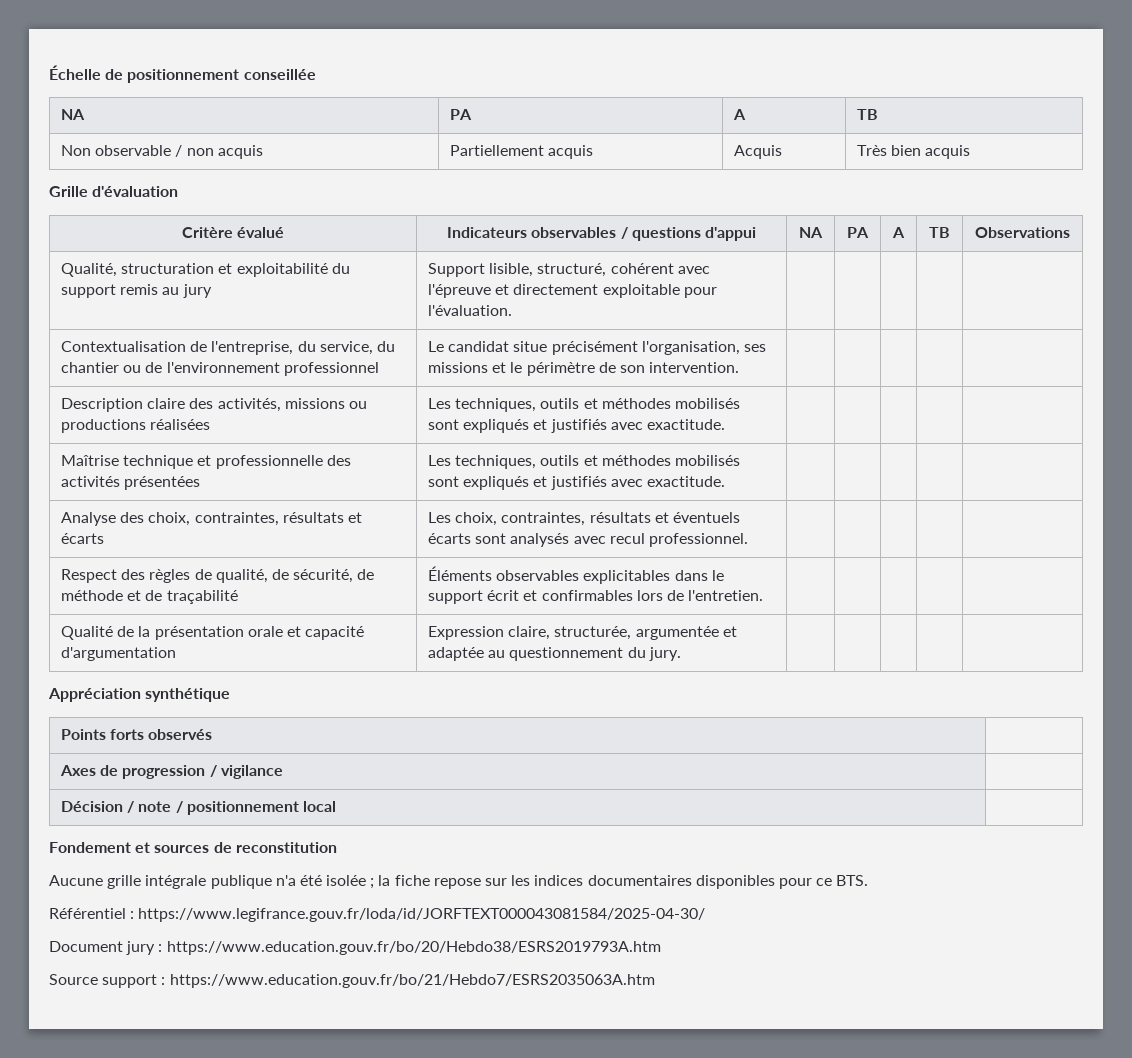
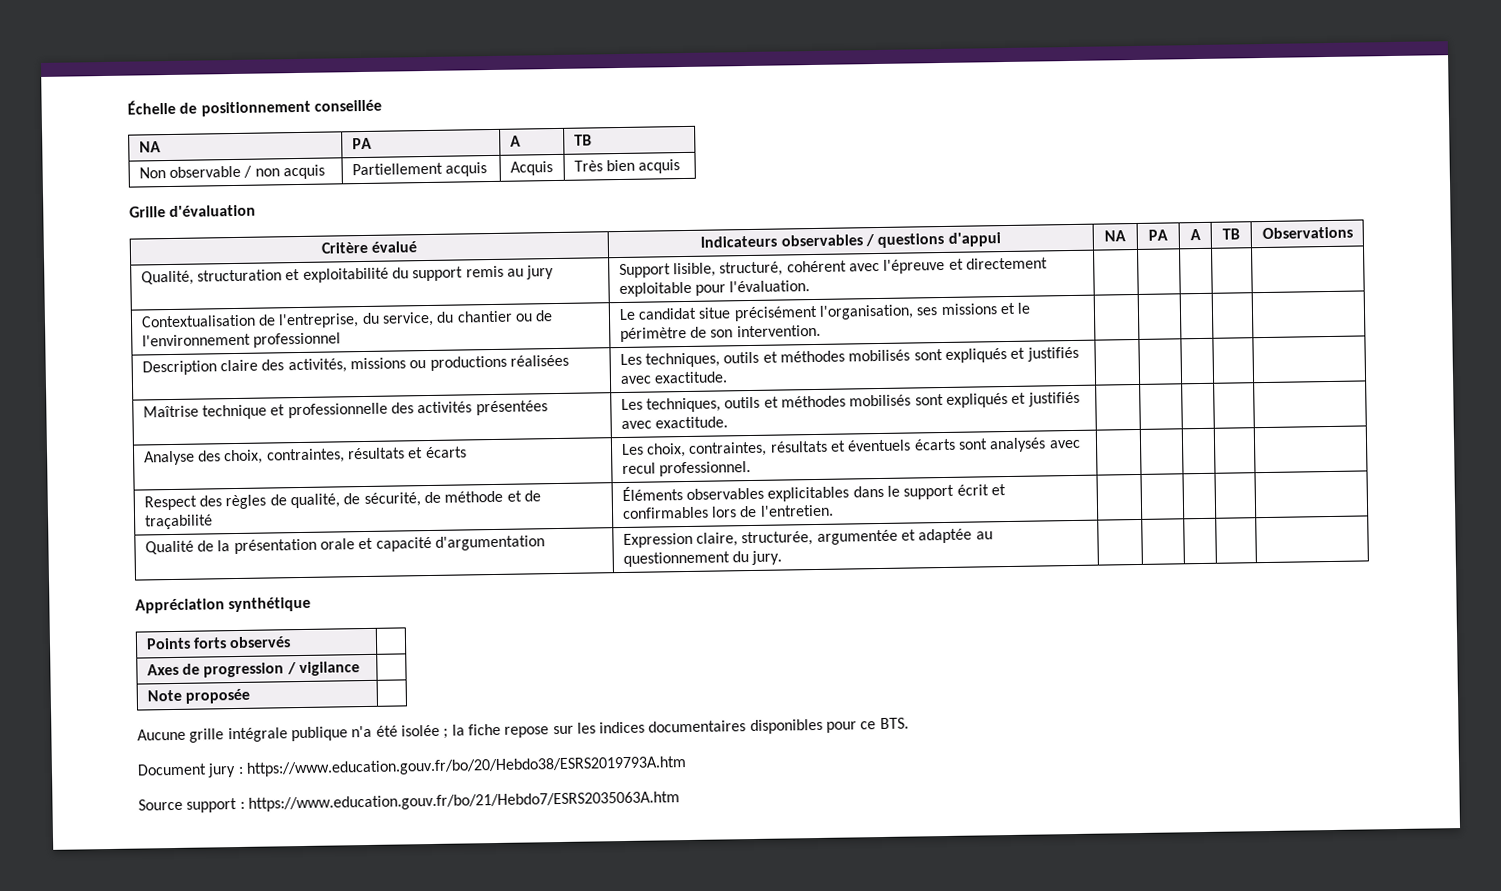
[60,801,336,815] [49,842,337,853] Décision / note / positionnement local | // Fondement et sources de reconstitution -> [146,688,251,704] Note proposée |
[49,908,706,922] // Référentiel : https://www.legifrance.gouv.fr/loda/id/JORFTEXT000043081584/2025-04-30/ -> (909, 723) none

